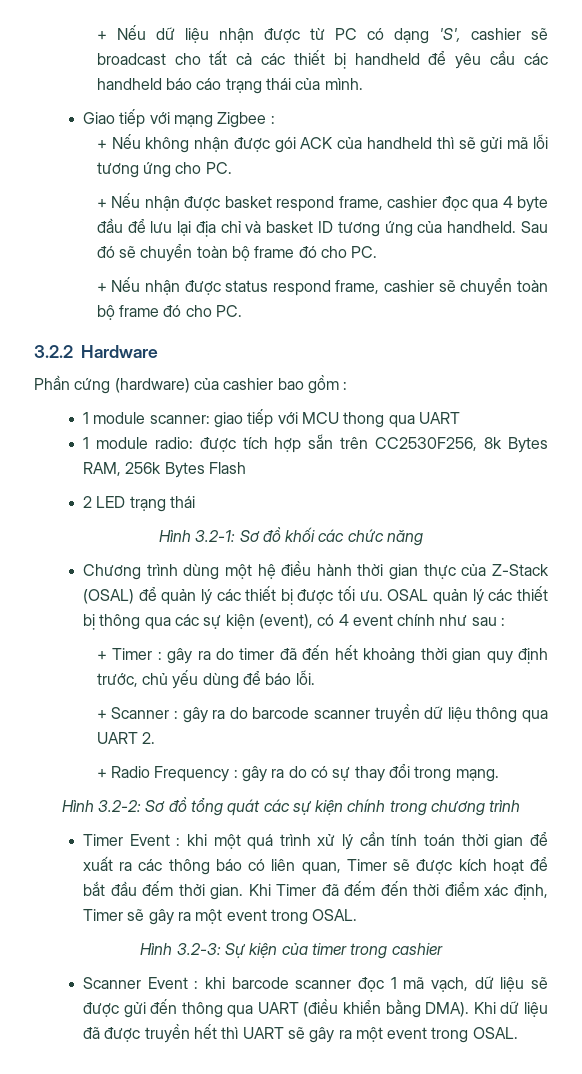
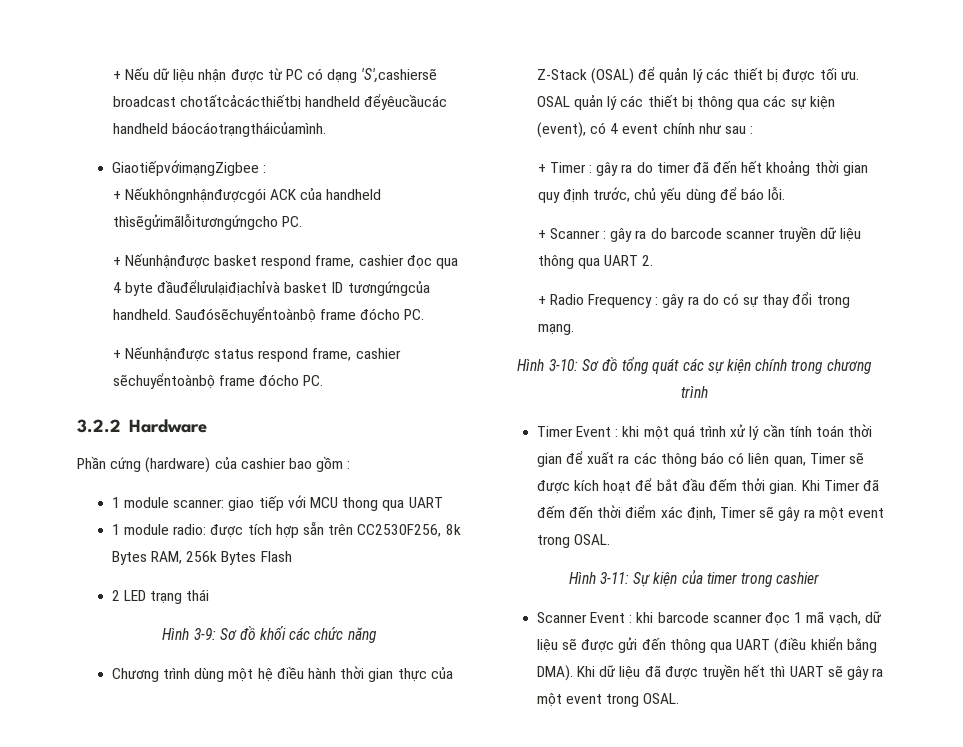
[438,28,548,42] [96,50,549,69] [96,78,363,94] [82,109,275,128] [96,134,548,153] [96,162,232,178] [96,193,221,211] 'S', cashier sẽ broadcast cho tất cả các thiết bị handheld để yêu cầu các handheld báo cáo trạng thái của mình. // Giao tiếp với mạng Zigbee : // + Nếu không nhận được gói ACK của handheld thì sẽ gửi mã lỗi tương ứng cho PC. // + Nếu nhận được -> [361,68,438,83] [112,94,448,110] [112,122,326,137] [111,160,267,176] [112,187,382,203] [112,213,302,230] [112,253,210,269] 'S',cashiersẽ broadcast chotấtcảcácthiếtbị handheld đểyêucầucác handheld báocáotrạngtháicủamình. // GiaotiếpvớimạngZigbee : // + Nếukhôngnhậnđượcgói ACK của handheld thìsẽgửimãlỗitươngứngcho PC. // + Nếunhậnđược
[96,218,548,237] [96,244,378,262] [96,277,221,295] đầu để lưu lại địa chỉ và basket ID tương ứng của handheld. Sau đó sẽ chuyển toàn bộ frame đó cho PC. // + Nếu nhận được -> [157,280,430,296] [112,307,425,323] [112,346,210,362] đầuđểlưulạiđịachỉvà basket ID tươngứngcủa handheld. Sauđósẽchuyểntoànbộ frame đócho PC. // + Nếunhậnđược
[438,278,548,296] [96,305,212,320] sẽ chuyển toàn bộ frame đó cho -> [112,373,300,389] sẽchuyểntoànbộ frame đócho
[195,530,236,542] 3.2-1: -> [193,628,216,640] 3-9:
[97,800,141,812] 3.2-2: -> [548,359,578,371] 3-10:
[176,943,221,955] 3.2-3: -> [600,572,630,584] 3-11:

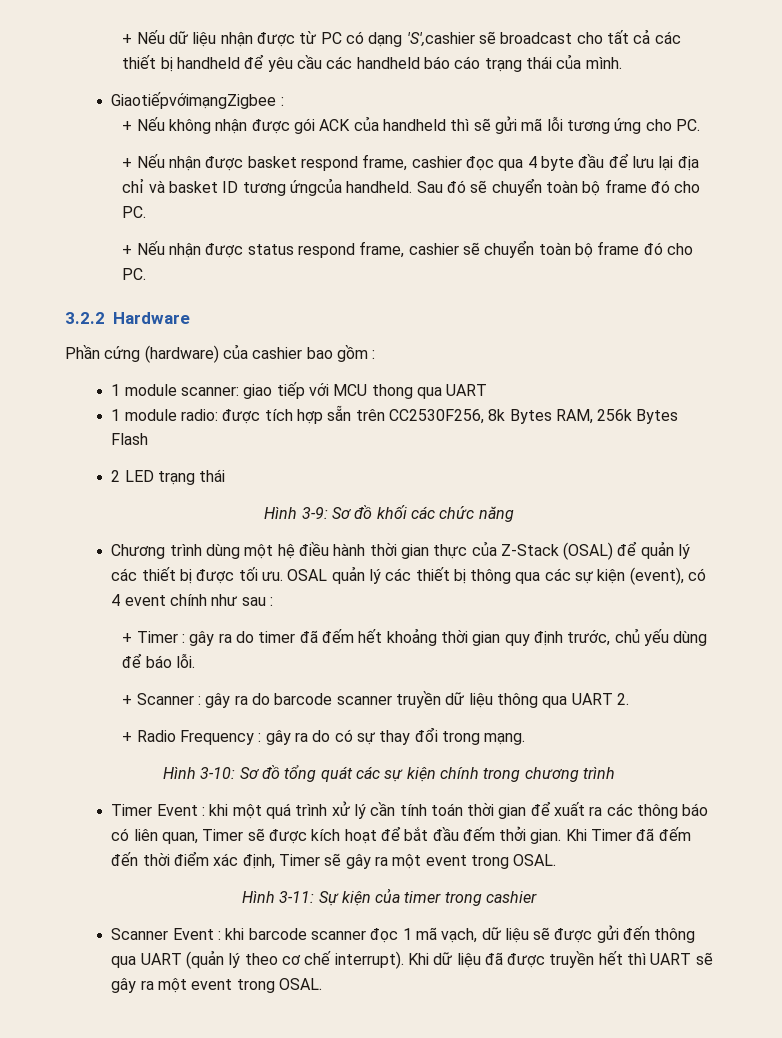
[361,68,438,83] [112,94,448,110] [112,122,326,137] [111,160,267,176] [112,187,382,203] [112,213,302,230] [112,253,210,269] 'S',cashiersẽ broadcast chotấtcảcácthiếtbị handheld đểyêucầucác handheld báocáotrạngtháicủamình. // GiaotiếpvớimạngZigbee : // + Nếukhôngnhậnđượcgói ACK của handheld thìsẽgửimãlỗitươngứngcho PC. // + Nếunhậnđược -> [406,29,681,47] [122,54,622,72] [111,92,284,109] [122,116,700,134] [122,154,244,171] 'S',cashier sẽ broadcast cho tất cả các thiết bị handheld để yêu cầu các handheld báo cáo trạng thái của mình. // GiaotiếpvớimạngZigbee : // + Nếu không nhận được gói ACK của handheld thì sẽ gửi mã lỗi tương ứng cho PC. // + Nếu nhận được
[157,280,430,296] [112,307,425,323] [112,346,210,362] đầuđểlưulạiđịachỉvà basket ID tươngứngcủa handheld. Sauđósẽchuyểntoànbộ frame đócho PC. // + Nếunhậnđược -> [578,153,699,171] [122,178,701,196] [122,206,147,218] [122,241,244,258] đầu để lưu lại địa chỉ và basket ID tương ứngcủa handheld. Sau đó sẽ chuyển toàn bộ frame đó cho PC. // + Nếu nhận được
[112,373,300,389] sẽchuyểntoànbộ frame đócho -> [462,240,693,258] sẽ chuyển toàn bộ frame đó cho
[713,160,738,173] đến -> [321,629,354,643] đếm
[774,637,877,654] [536,665,573,681] (điều khiển bằng DMA). -> [185,950,404,969] (quản lý theo cơ chế interrupt).

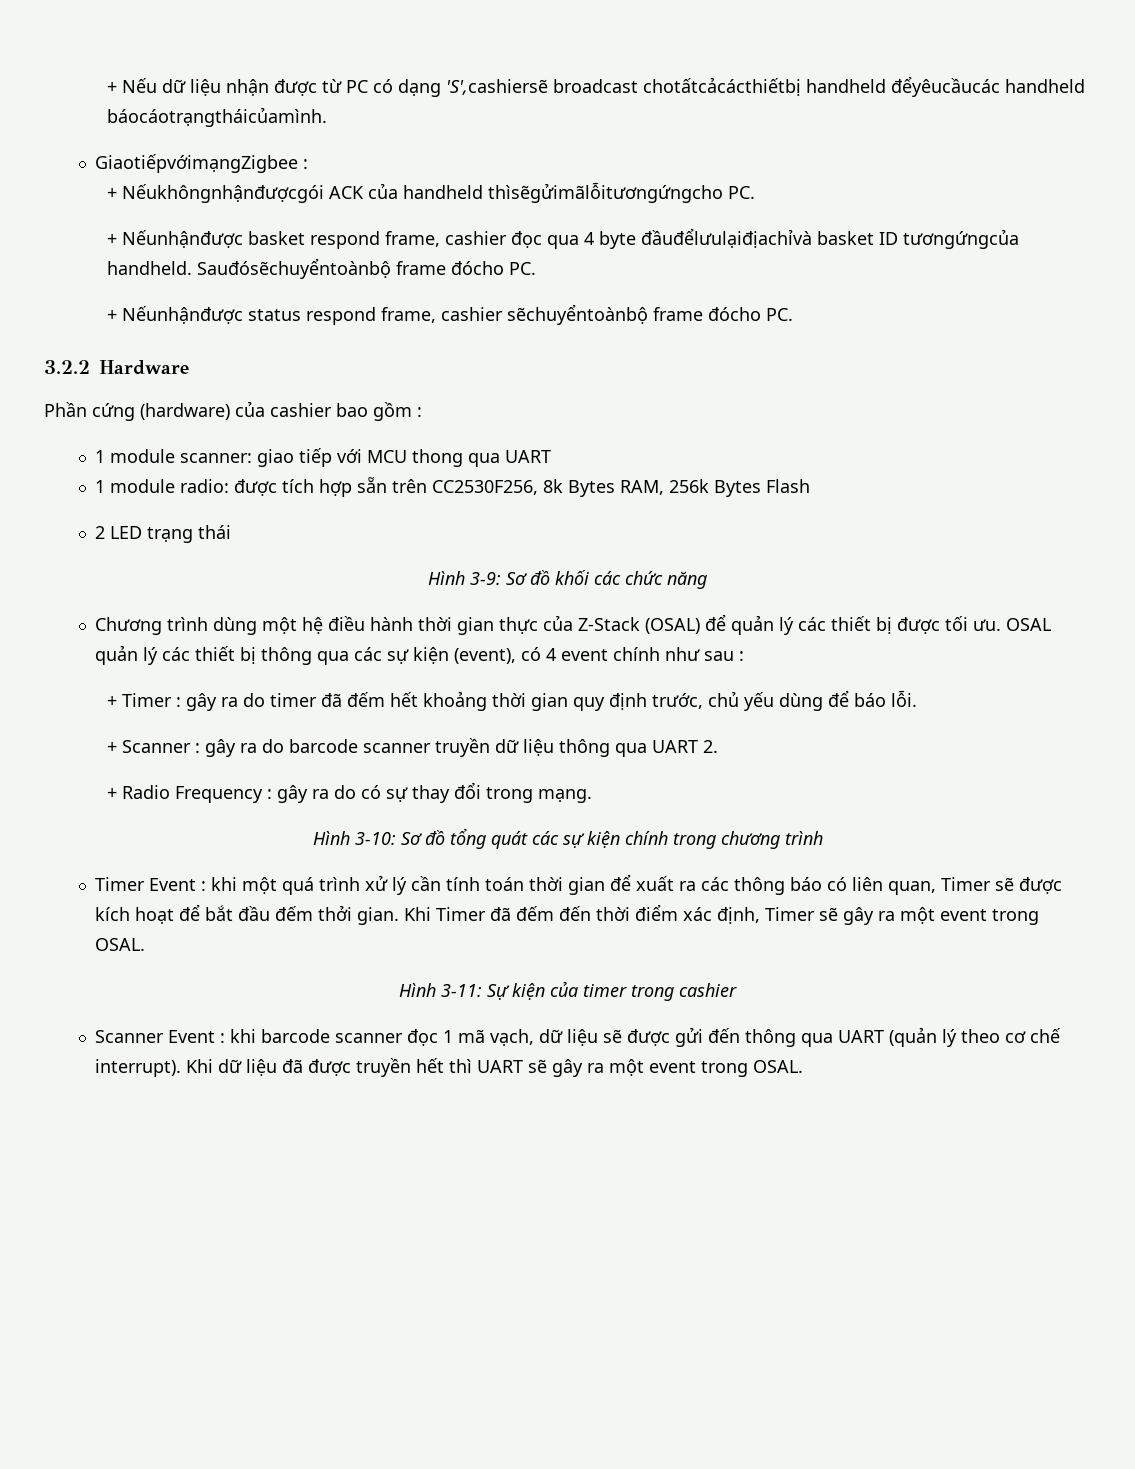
[406,29,681,47] [122,54,622,72] [111,92,284,109] [122,116,700,134] [122,154,244,171] 'S',cashier sẽ broadcast cho tất cả các thiết bị handheld để yêu cầu các handheld báo cáo trạng thái của mình. // GiaotiếpvớimạngZigbee : // + Nếu không nhận được gói ACK của handheld thì sẽ gửi mã lỗi tương ứng cho PC. // + Nếu nhận được -> [446,76,1086,97] [107,107,328,127] [95,154,309,173] [107,182,756,203] [107,230,244,248] 'S',cashiersẽ broadcast chotấtcảcácthiếtbị handheld đểyêucầucác handheld báocáotrạngtháicủamình. // GiaotiếpvớimạngZigbee : // + Nếukhôngnhậnđượcgói ACK của handheld thìsẽgửimãlỗitươngứngcho PC. // + Nếunhậnđược
[578,153,699,171] [122,178,701,196] [122,206,147,218] [122,241,244,258] đầu để lưu lại địa chỉ và basket ID tương ứngcủa handheld. Sau đó sẽ chuyển toàn bộ frame đó cho PC. // + Nếu nhận được -> [641,228,1020,249] [107,258,537,279] [107,306,244,324] đầuđểlưulạiđịachỉvà basket ID tươngứngcủa handheld. Sauđósẽchuyểntoànbộ frame đócho PC. // + Nếunhậnđược
[462,240,693,258] sẽ chuyển toàn bộ frame đó cho -> [507,304,762,325] sẽchuyểntoànbộ frame đócho

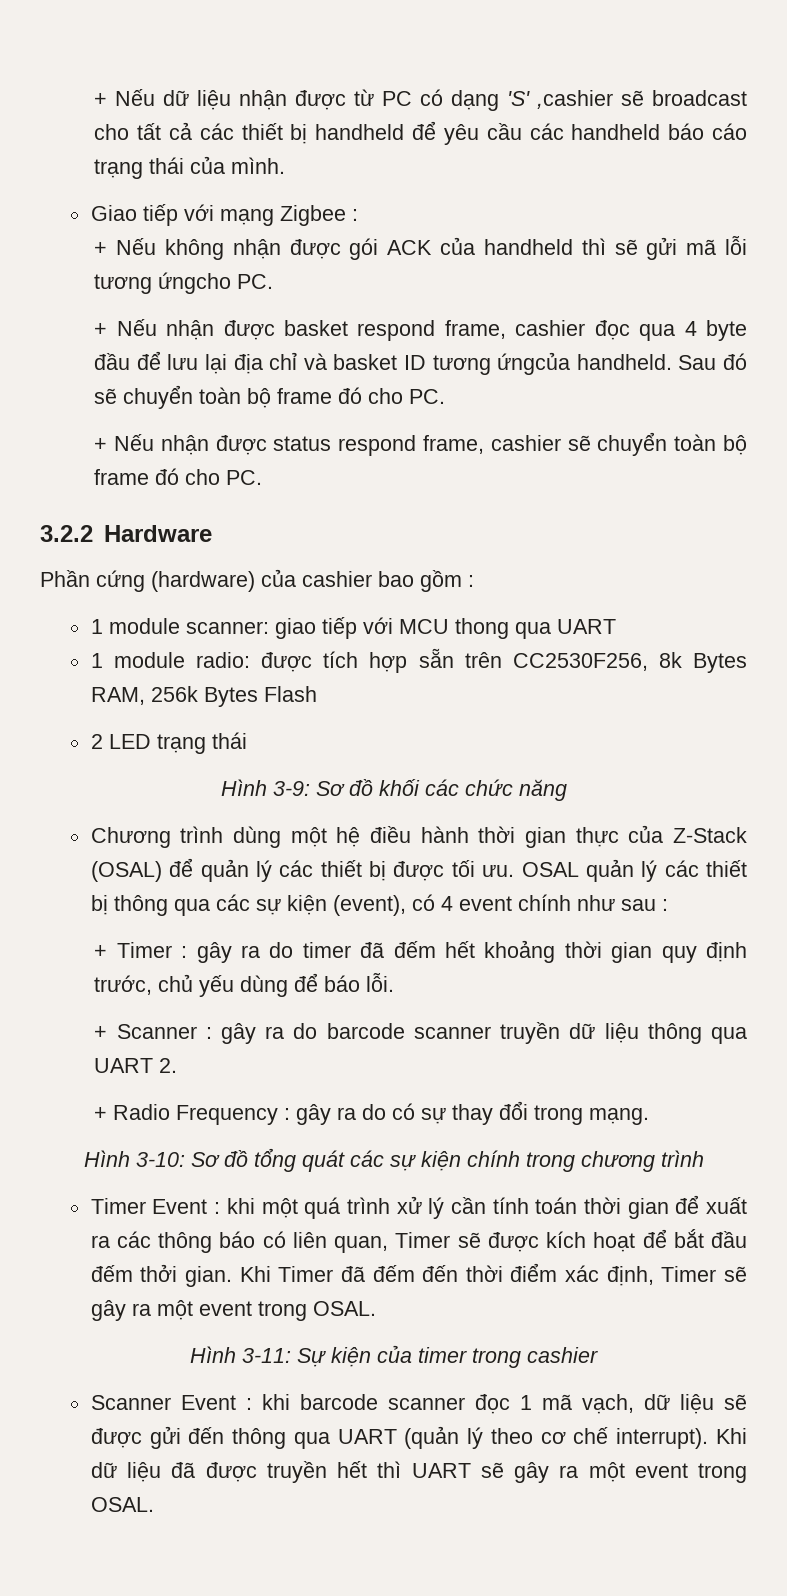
[446,76,1086,97] [107,107,328,127] [95,154,309,173] [107,182,756,203] [107,230,244,248] 'S',cashiersẽ broadcast chotấtcảcácthiếtbị handheld đểyêucầucác handheld báocáotrạngtháicủamình. // GiaotiếpvớimạngZigbee : // + Nếukhôngnhậnđượcgói ACK của handheld thìsẽgửimãlỗitươngứngcho PC. // + Nếunhậnđược -> [507,90,747,109] [94,121,747,145] [94,156,286,179] [90,204,358,226] [94,236,747,260] [94,272,274,294] [94,319,275,340] 'S' ,cashier sẽ broadcast cho tất cả các thiết bị handheld để yêu cầu các handheld báo cáo trạng thái của mình. // Giao tiếp với mạng Zigbee : // + Nếu không nhận được gói ACK của handheld thì sẽ gửi mã lỗi tương ứngcho PC. // + Nếu nhận được
[641,228,1020,249] [107,258,537,279] [107,306,244,324] đầuđểlưulạiđịachỉvà basket ID tươngứngcủa handheld. Sauđósẽchuyểntoànbộ frame đócho PC. // + Nếunhậnđược -> [94,351,747,375] [94,385,446,409] [94,434,267,455] đầu để lưu lại địa chỉ và basket ID tương ứngcủa handheld. Sau đó sẽ chuyển toàn bộ frame đó cho PC. // + Nếu nhận được
[507,304,762,325] sẽchuyểntoànbộ frame đócho -> [567,432,747,456] [94,468,221,485] sẽ chuyển toàn bộ frame đó cho

